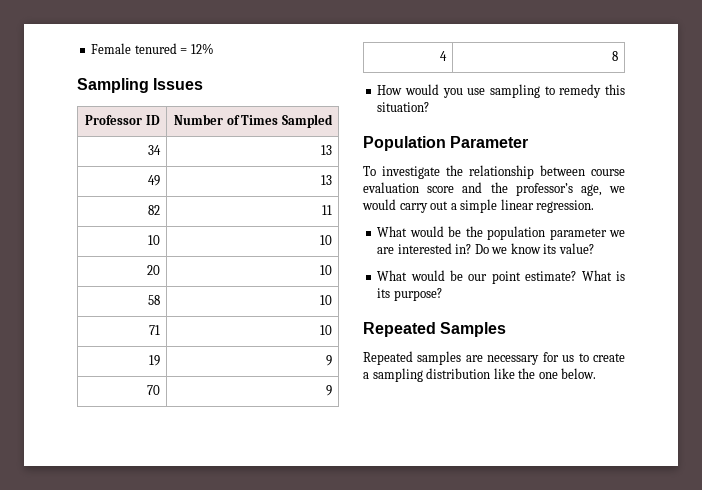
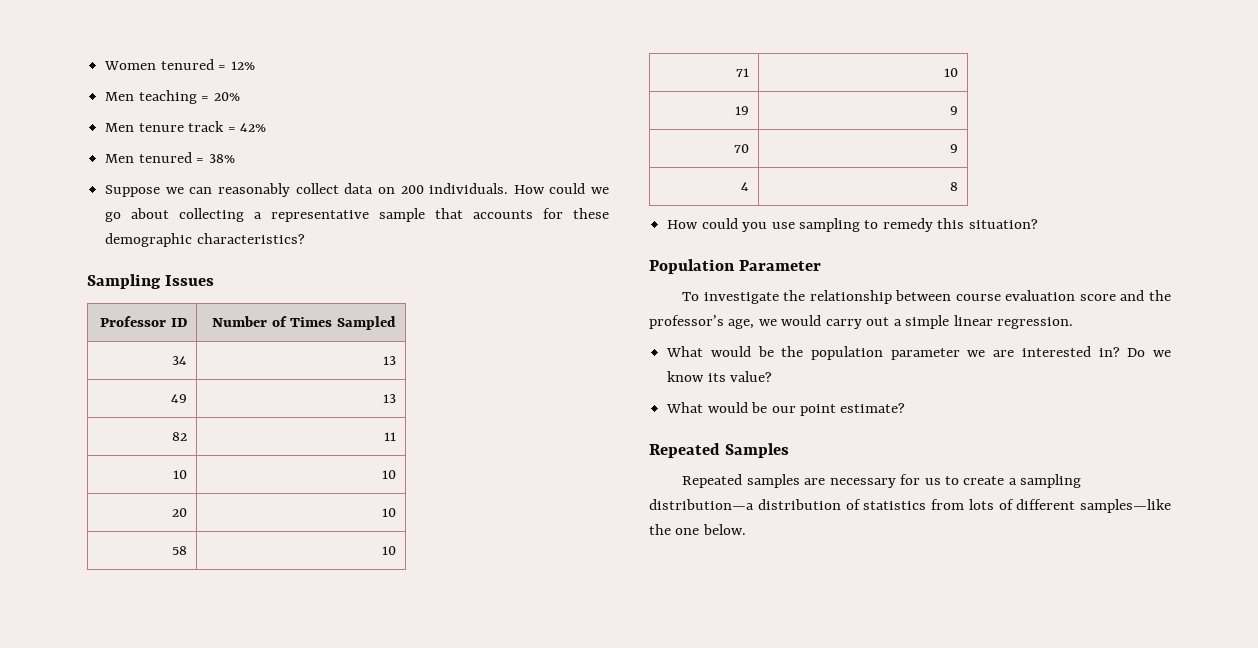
[91,43,132,54] Female -> [104,61,157,70] Women
(214, 48) none -> [105,90,240,104] [105,121,266,132] [105,152,235,163] [105,183,609,197] [105,208,610,222] [105,233,305,247] // Men teaching = 20% // Men tenure track = 42% // Men tenured = 38% // Suppose we can reasonably collect data on 200 individuals. How could we go about collecting a representative sample that accounts for these demographic characteristics?
[404,84,439,95] would -> [701,218,738,229] could
[581,270,625,281] [377,288,442,301] What is its purpose? -> (906, 408) none
[426,368,515,379] distribution like -> [649,499,1171,513] distribution—a distribution of statistics from lots of different samples—like

